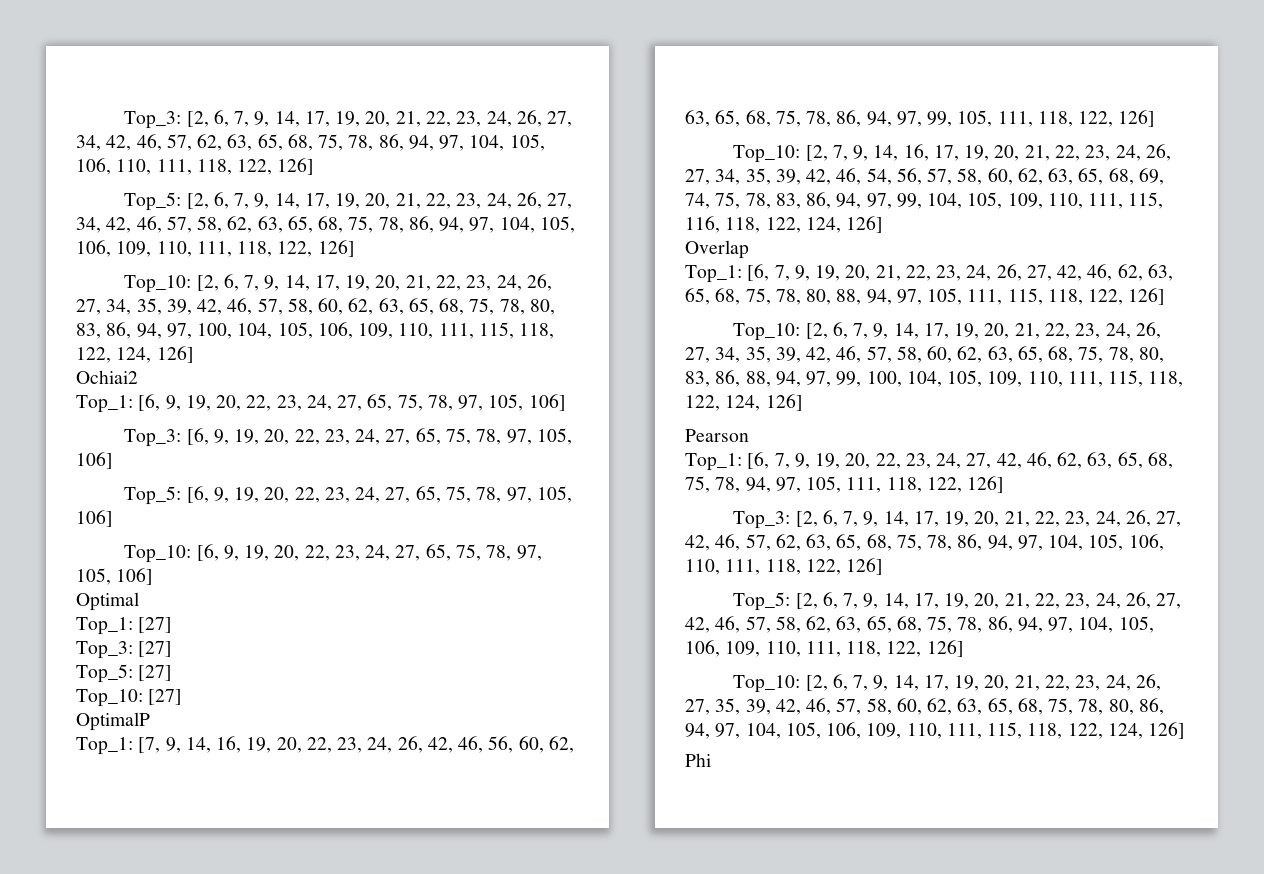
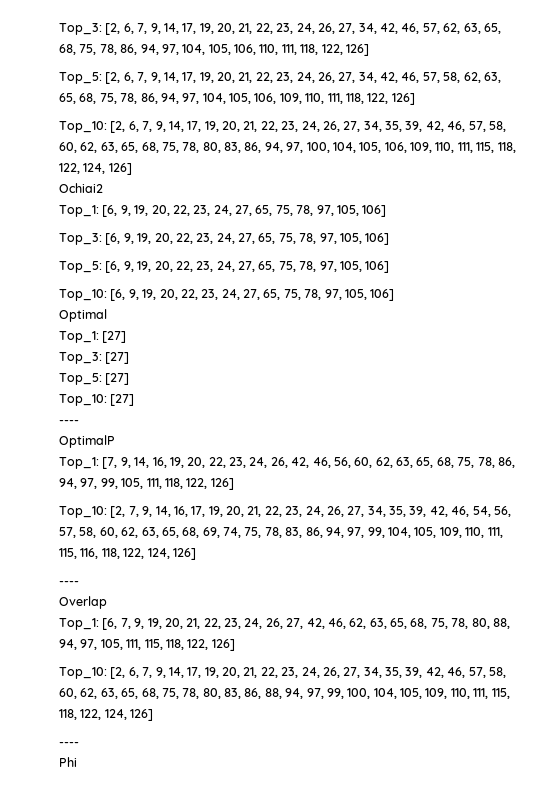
(183, 697) none -> [59,420,79,424] // ----
(884, 224) none -> [59,581,79,585] // ----
[685,429,749,442] [685,452,1173,471] [685,476,1005,493] [733,510,1182,529] [685,534,1164,551] [685,558,884,575] [733,592,1182,611] [685,616,1154,633] [685,640,964,657] [733,674,1161,693] [685,698,1164,715] [685,722,1186,739] Pearson // Top_1: [6, 7, 9, 19, 20, 22, 23, 24, 27, 42, 46, 62, 63, 65, 68, 75, 78, 94, 97, 105, 111, 118, 122, 126] // Top_3: [2, 6, 7, 9, 14, 17, 19, 20, 21, 22, 23, 24, 26, 27, 42, 46, 57, 62, 63, 65, 68, 75, 78, 86, 94, 97, 104, 105, 106, 110, 111, 118, 122, 126] // Top_5: [2, 6, 7, 9, 14, 17, 19, 20, 21, 22, 23, 24, 26, 27, 42, 46, 57, 58, 62, 63, 65, 68, 75, 78, 86, 94, 97, 104, 105, 106, 109, 110, 111, 118, 122, 126] // Top_10: [2, 6, 7, 9, 14, 17, 19, 20, 21, 22, 23, 24, 26, 27, 35, 39, 42, 46, 57, 58, 60, 62, 63, 65, 68, 75, 78, 80, 86, 94, 97, 104, 105, 106, 109, 110, 111, 115, 118, 122, 124, 126] -> [59,742,79,746] ----

